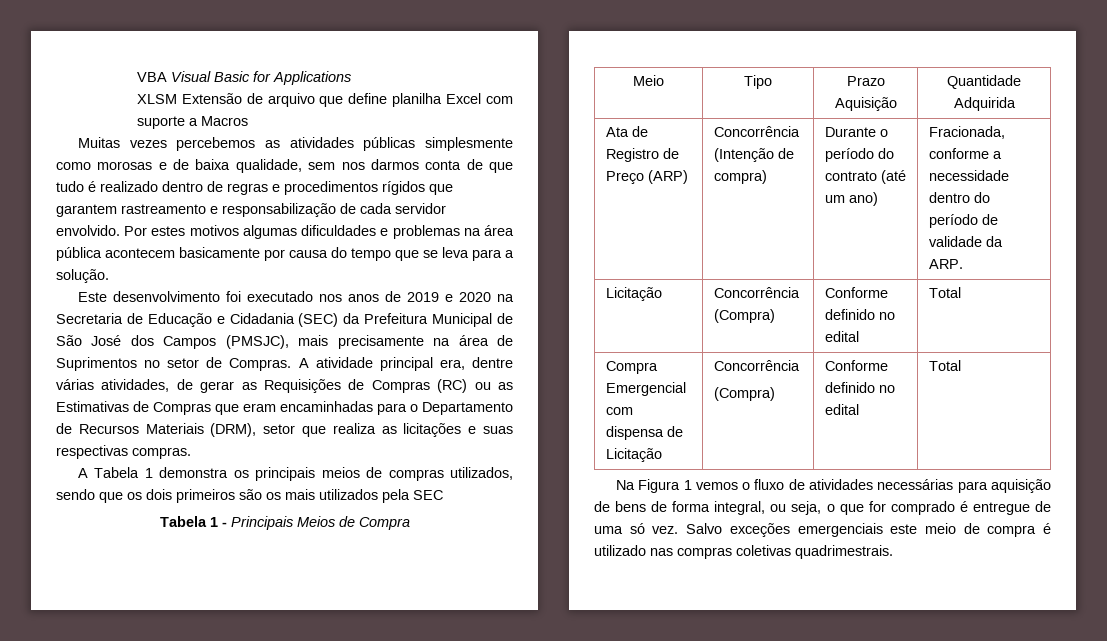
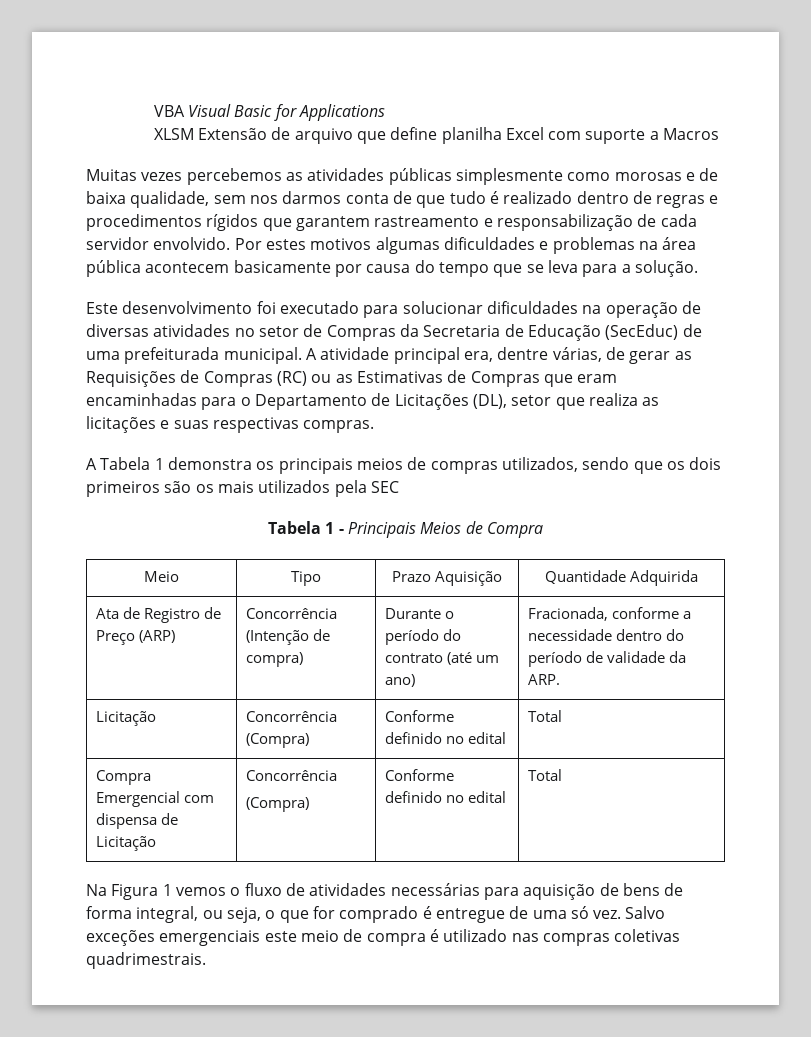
[318,291,515,302] [56,313,514,327] [56,335,513,349] [56,357,292,371] nos anos de 2019 e 2020 na Secretaria de Educação e Cidadania (SEC) da Prefeitura Municipal de São José dos Campos (PMSJC), mais precisamente na área de Suprimentos no setor de Compras. -> [363,301,701,318] [86,324,702,341] [86,347,302,364] para solucionar dificuldades na operação de diversas atividades no setor de Compras da Secretaria de Educação (SecEduc) de uma prefeiturada municipal.
[56,379,170,392] várias atividades, -> [552,347,602,362] várias,
[78,423,257,437] Recursos Materiais (DRM), -> [394,394,507,410] Licitações (DL),

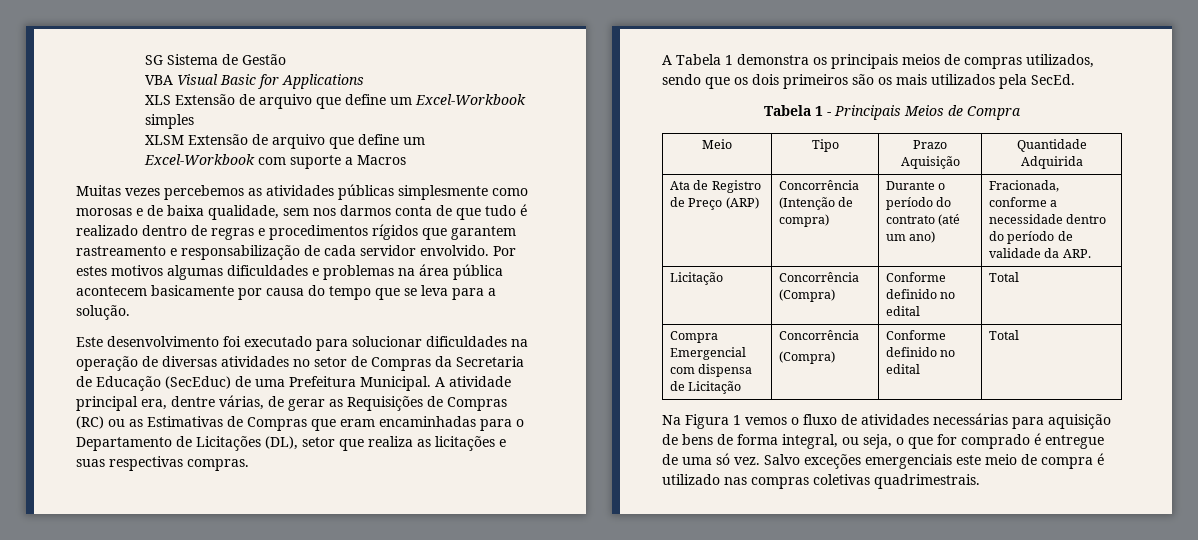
(153, 111) none -> [145,54,287,65] SG Sistema de Gestão //
(385, 112) none -> [145,94,527,109] [145,114,195,129] // XLS Extensão de arquivo que define um Excel-Workbook simples
[441,127,544,144] planilha Excel -> [403,137,426,145] [144,154,256,165] um Excel-Workbook
[124,347,302,364] prefeiturada municipal. -> [289,376,431,391] Prefeitura Municipal.
[370,481,399,493] SEC -> [1031,74,1075,85] SecEd.

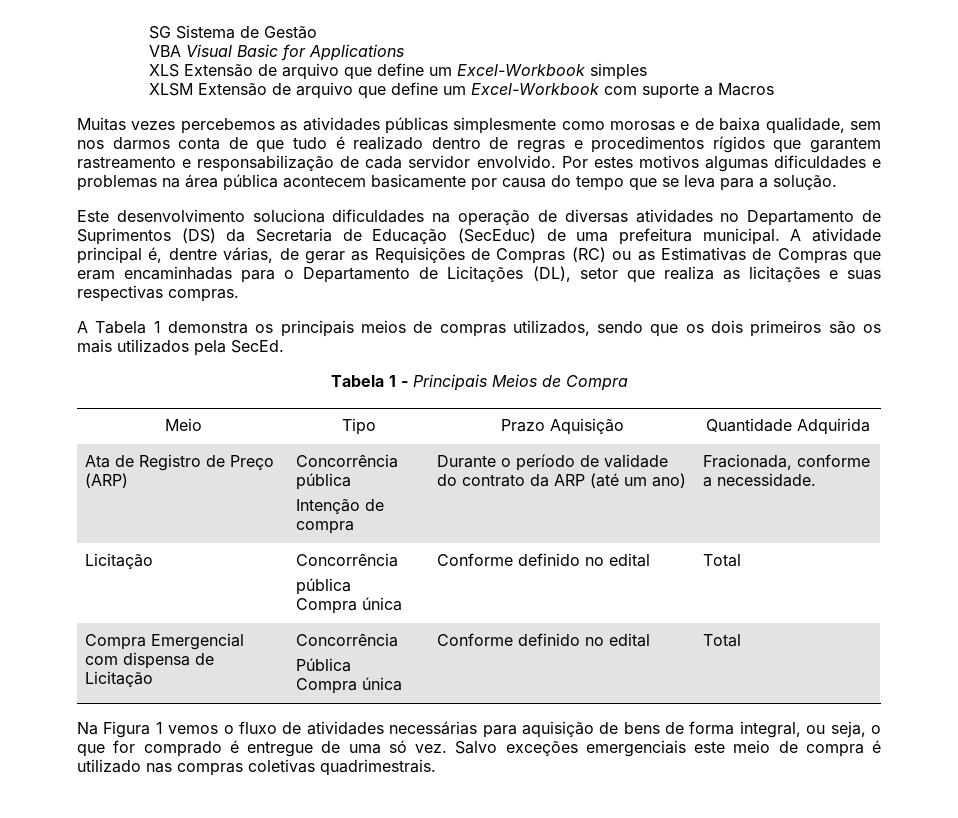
[223,336,422,351] foi executado para solucionar -> [252,209,325,223] soluciona
[314,356,431,371] setor de Compras -> [747,210,882,226] [77,228,216,245] Departamento de Suprimentos (DS)
[289,376,431,391] Prefeitura Municipal. -> [619,228,780,245] prefeitura municipal.
[141,399,167,410] era, -> [148,247,163,263] é,
[778,197,854,210] [778,214,829,227] (Intenção de compra) -> [295,473,351,490] [295,499,384,514] [295,521,354,534] pública // Intenção de compra
[936,197,952,207] [885,215,935,224] do contrato -> [579,454,668,468] [436,474,585,487] de validade do contrato da ARP
[988,214,1107,224] [988,231,1073,244] [988,248,1091,258] [669,272,723,285] [778,272,859,282] [778,289,835,302] necessidade dentro do período de validade da ARP. // Licitação | Concorrência (Compra) -> [716,473,816,487] [84,553,153,569] [295,553,398,567] [295,578,351,595] [295,597,402,614] necessidade. // Licitação | Concorrência // pública // Compra única
[778,351,835,364] (Compra) -> [295,658,351,672] [295,677,402,694] Pública // Compra única

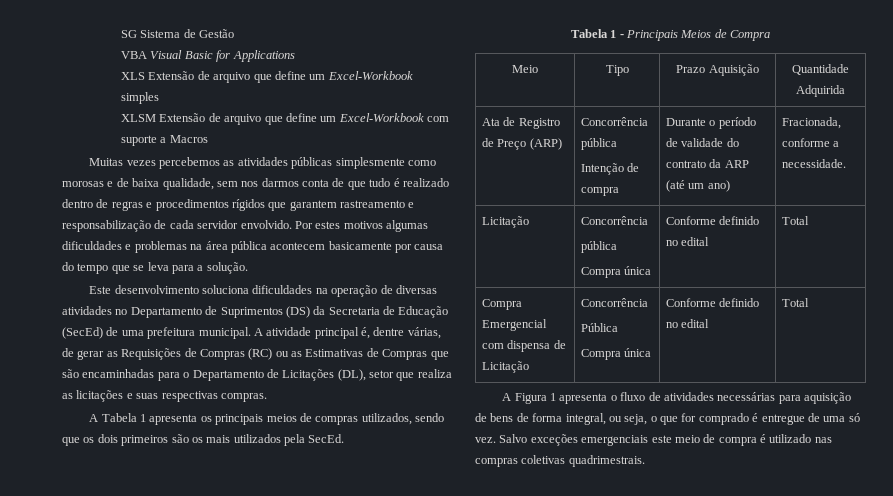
[458,228,536,243] (SecEduc) -> [62,327,103,339] (SecEd)
[77,270,115,280] eram -> [62,369,79,378] são
[167,321,248,334] demonstra -> [149,414,198,425] apresenta
[77,722,98,735] Na -> [502,393,512,401] A
[168,725,219,734] vemos -> [559,393,608,404] apresenta

